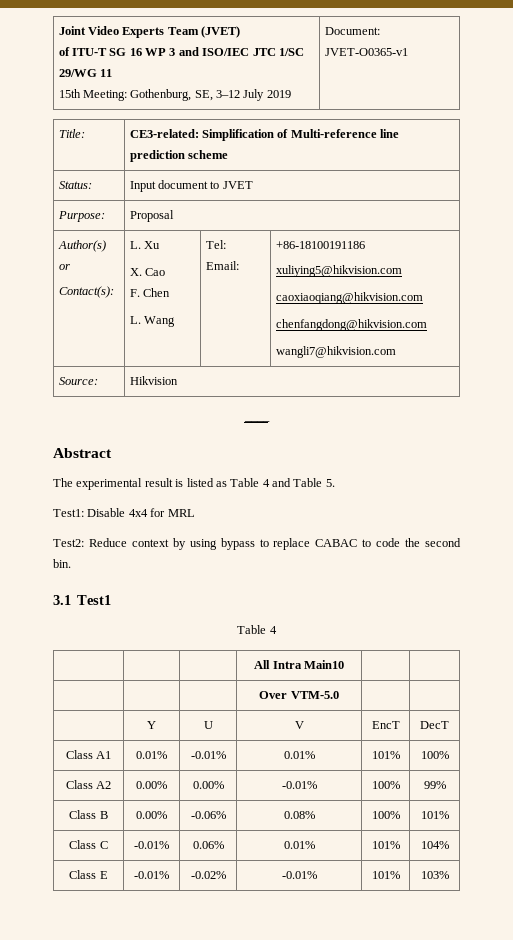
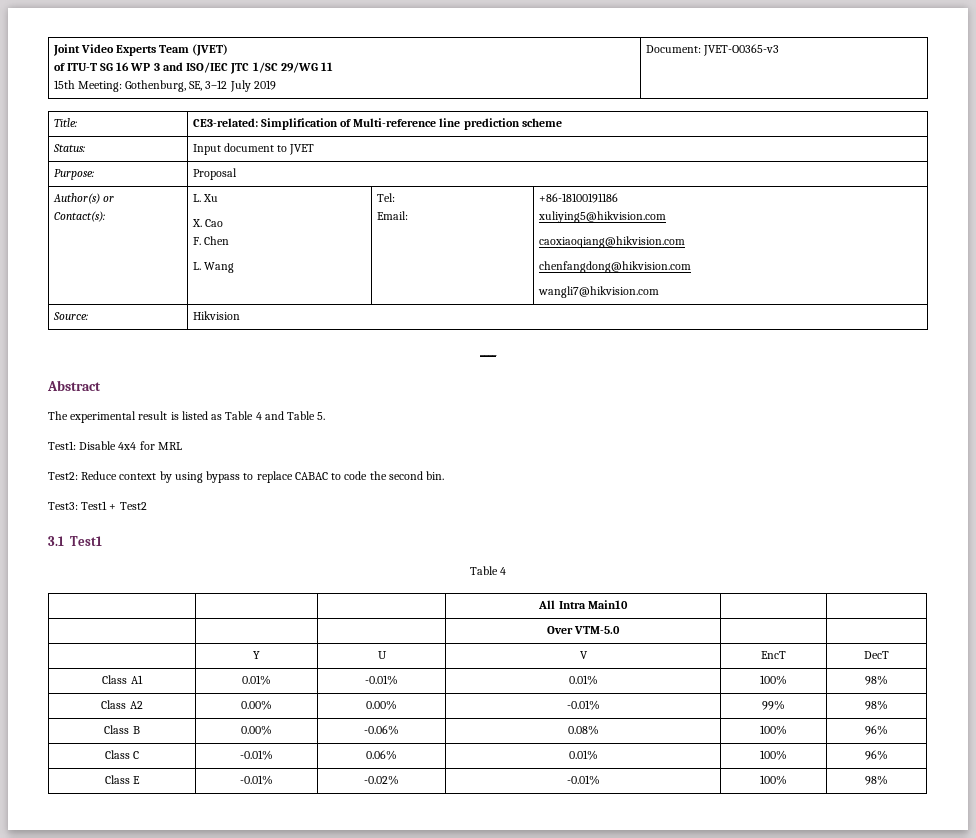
[324,48,408,56] JVET-O0365-v1 -> [702,44,779,56] JVET-O0365-v3
(71, 563) none -> [48,501,147,510] // Test3: Test1 + Test2
[371,751,400,759] [420,751,449,759] 101% | 100% -> [760,675,787,685] [865,675,888,685] 100% | 98%
[371,781,400,789] [423,781,446,789] 100% | 99% -> [762,700,785,710] [865,700,888,710] 99% | 98%
[420,811,449,819] 101% -> [865,725,888,735] 96%
[371,841,400,849] [420,841,449,849] 101% | 104% -> [760,750,787,760] [865,750,888,760] 100% | 96%
[371,871,400,879] [420,871,449,879] 101% | 103% -> [760,775,787,785] [865,775,888,785] 100% | 98%

